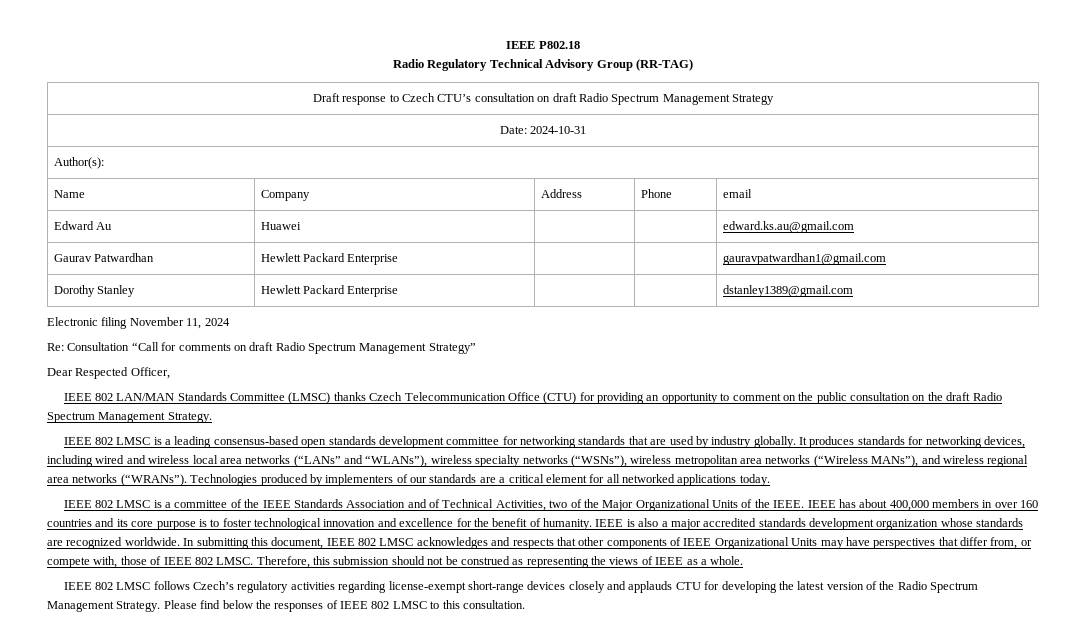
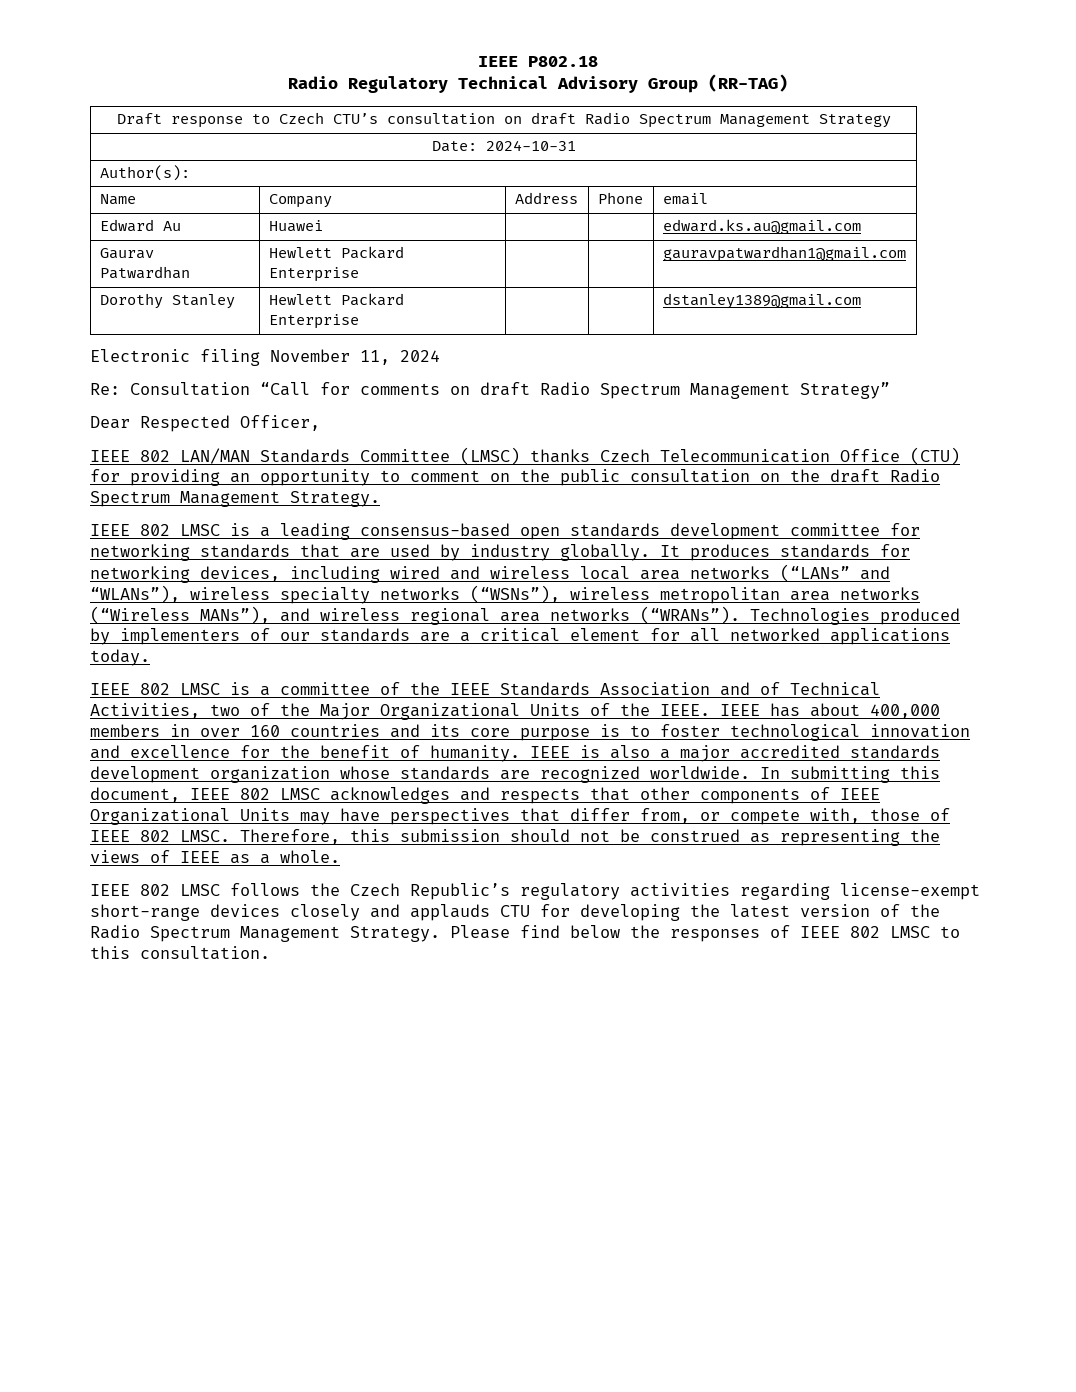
[193,581,235,590] Czech’s -> [310,883,510,900] the Czech Republic’s

